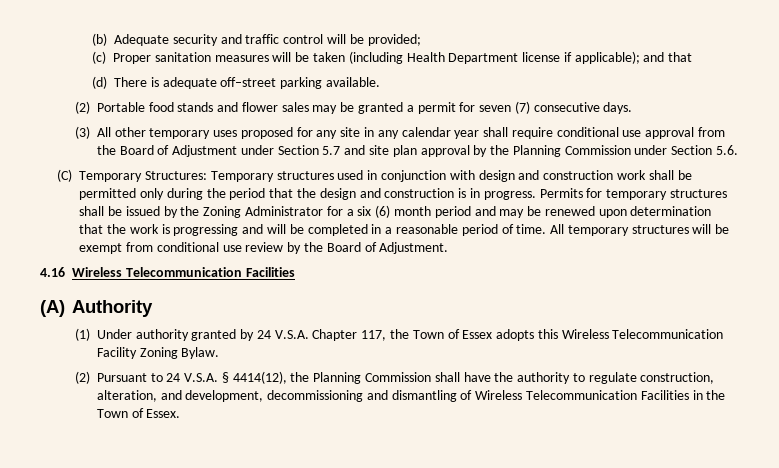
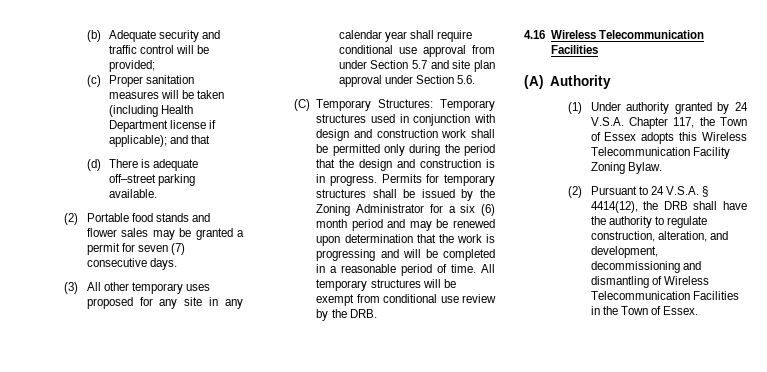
[96,145,238,157] the Board of Adjustment -> (495, 49) none
[473,145,631,157] by the Planning Commission -> (382, 81) none
[326,242,449,254] Board of Adjustment. -> [349,309,377,318] DRB.
[313,372,431,384] Planning Commission -> [663,201,688,210] DRB

